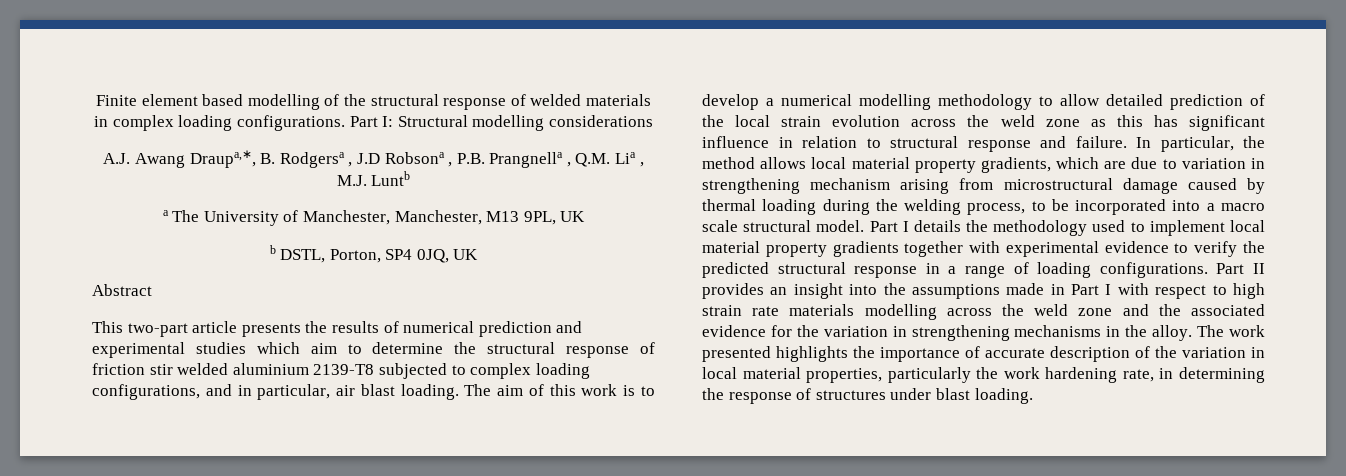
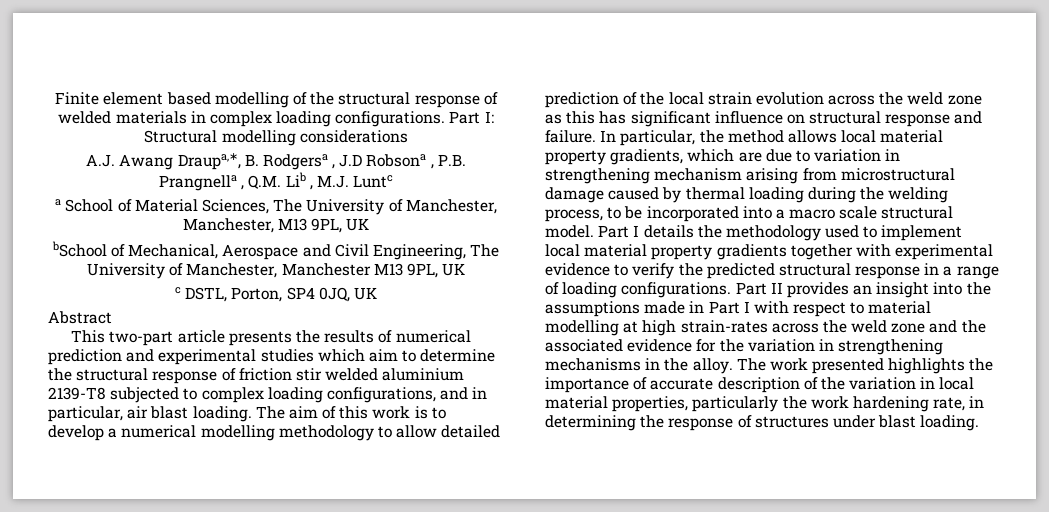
[615,152,637,164] Lia -> [285,172,306,187] Lib
[371,171,411,186] [162,210,169,216] Luntb // a -> [353,175,394,188] [55,199,269,214] Luntc // a School of Material Sciences,
[269,245,276,254] b -> [51,241,500,260] [86,263,466,279] [175,287,182,294] bSchool of Mechanical, Aerospace and Civil Engineering, The University of Manchester, Manchester M13 9PL, UK // c
[778,136,881,148] in relation to -> [786,114,805,124] on
[1232,283,1265,299] [702,304,937,320] high strain rate materials modelling -> [868,301,932,314] [545,320,768,336] material modelling at high strain-rates

